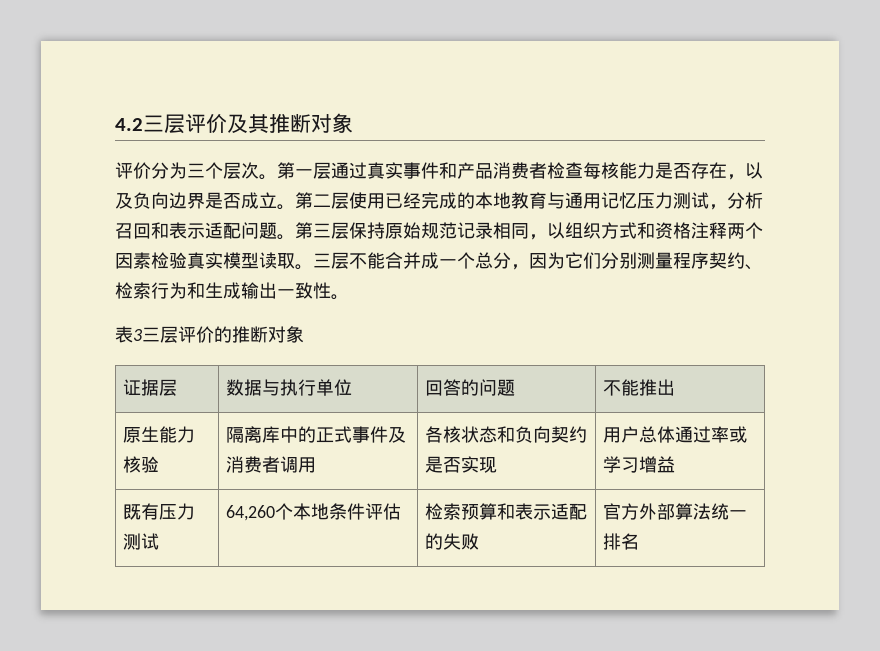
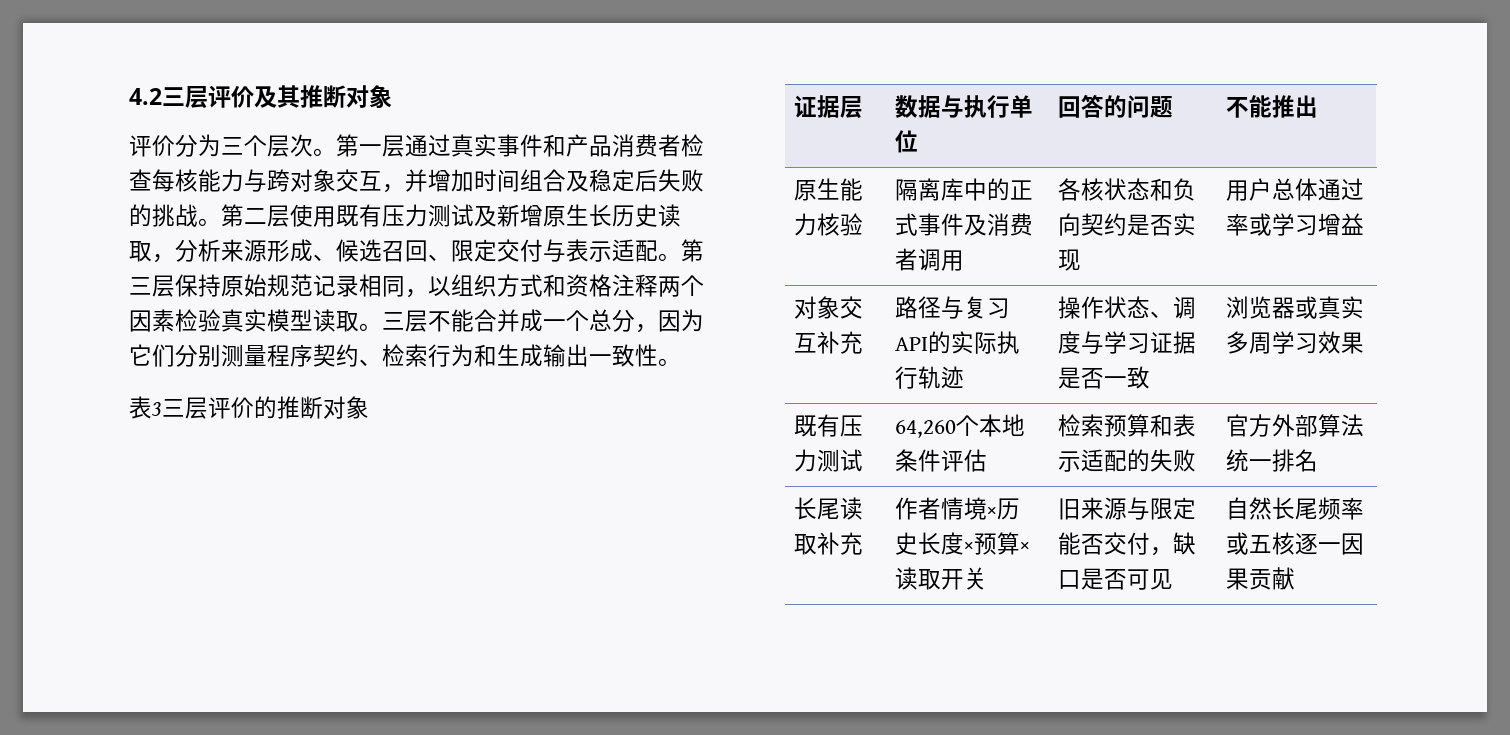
[655,162,763,180] [115,192,763,210] [115,222,277,239] 是否存在，以及负向边界是否成立。第二层使用已经完成的本地教育与通用记忆压力测试，分析召回和表示适配问题 -> [244,169,704,193] [129,204,681,227] [129,239,658,263] 与跨对象交互，并增加时间组合及稳定后失败的挑战。第二层使用既有压力测试及新增原生长历史读取，分析来源形成、候选召回、限定交付与表示适配
(676, 464) none -> [794,296,864,319] [794,331,864,354] [895,296,1011,319] [895,331,1021,354] [895,366,965,389] [1058,296,1197,319] [1058,331,1197,354] [1058,366,1151,389] [1226,296,1365,319] [1226,331,1365,354] // 对象交互补充 | 路径与复习API的实际执行轨迹 | 操作状态、调度与学习证据是否一致 | 浏览器或真实多周学习效果
(640, 541) none -> [794,497,864,520] [794,532,864,555] [895,497,1021,520] [895,532,1031,555] [895,567,988,590] [1058,497,1197,520] [1058,532,1197,556] [1058,568,1174,590] [1226,497,1365,520] [1226,532,1365,555] [1226,567,1296,590] // 长尾读取补充 | 作者情境×历史长度×预算×读取开关 | 旧来源与限定能否交付，缺口是否可见 | 自然长尾频率或五核逐一因果贡献

